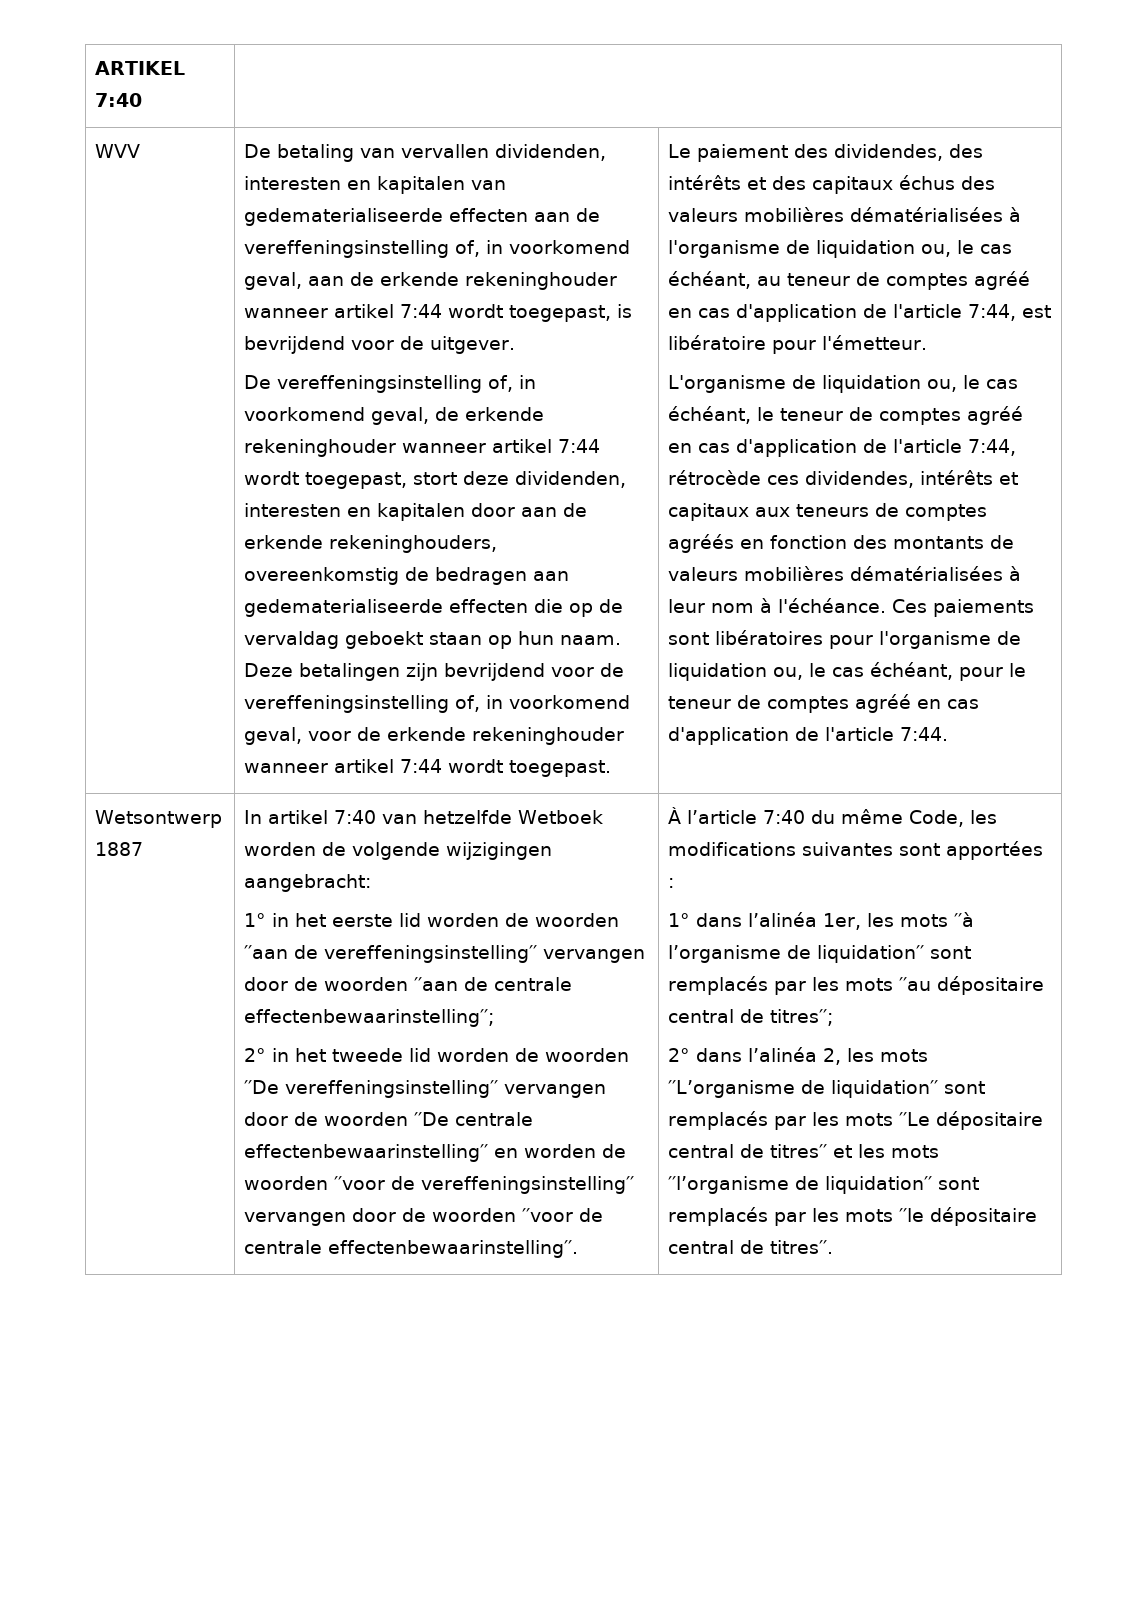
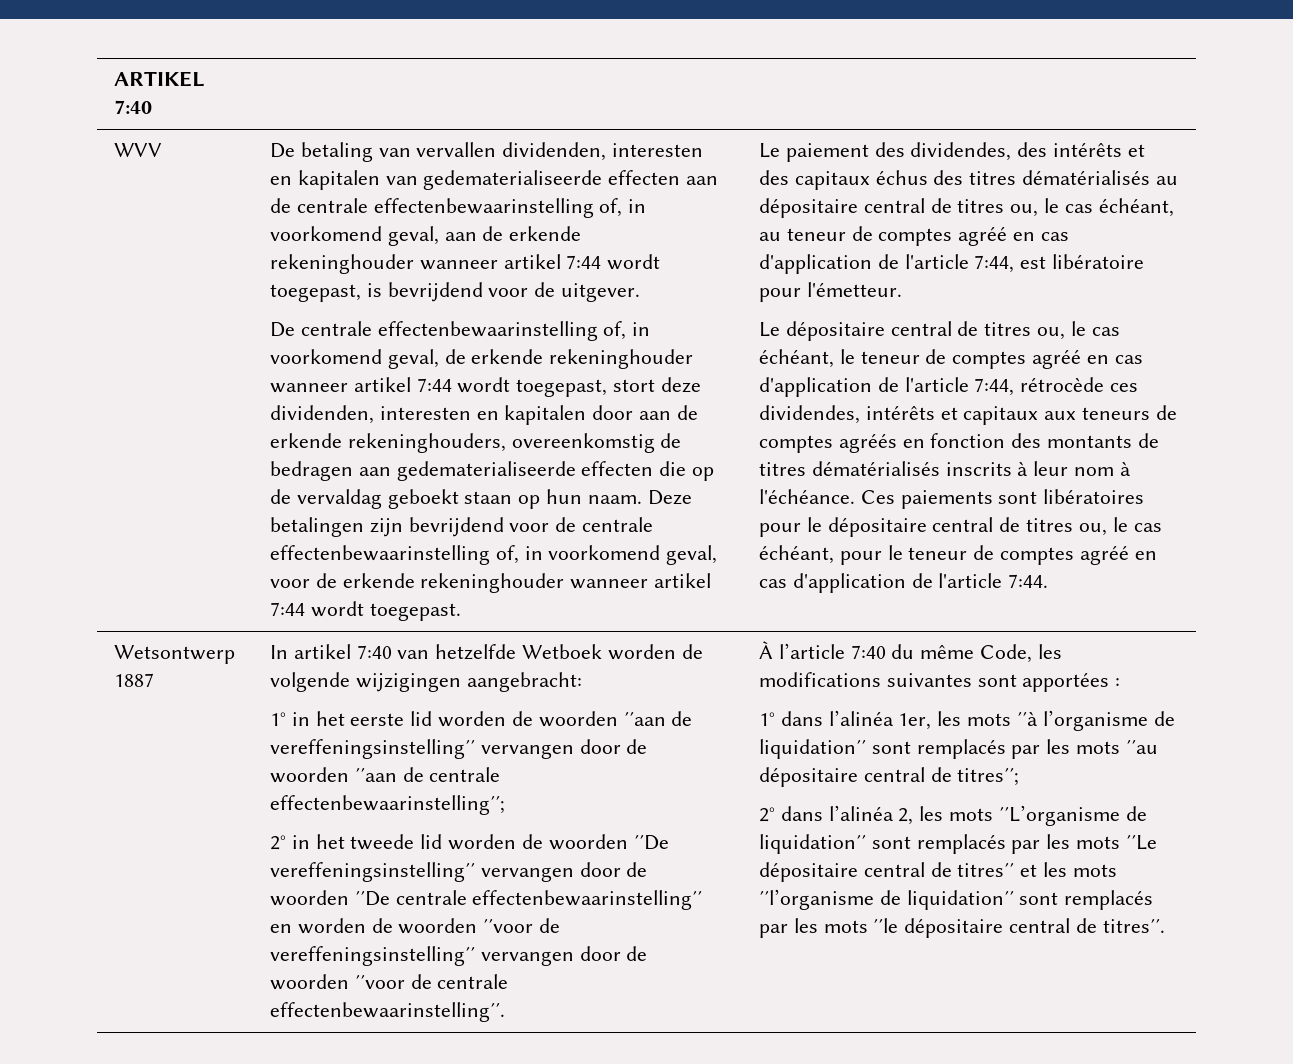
[244,240,450,258] vereffeningsinstelling -> [296,198,594,218] centrale effectenbewaarinstelling
[277,375,483,393] vereffeningsinstelling -> [300,321,598,341] centrale effectenbewaarinstelling
[244,695,450,713] vereffeningsinstelling -> [582,517,654,532] [270,545,491,565] centrale effectenbewaarinstelling
[668,207,1022,222] [668,240,916,258] valeurs mobilières dématérialisées à l'organisme de liquidation -> [969,170,1178,185] [759,198,1005,218] titres dématérialisés au dépositaire central de titres
[668,375,922,393] L'organisme de liquidation -> [759,321,1032,341] Le dépositaire central de titres
[668,566,1004,581] valeurs mobilières dématérialisées -> [759,461,1012,476] titres dématérialisés inscrits
[879,631,1022,649] [668,663,768,681] l'organisme de liquidation -> [806,517,1074,537] le dépositaire central de titres

